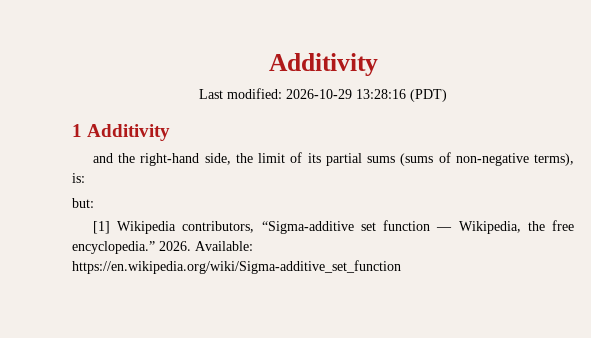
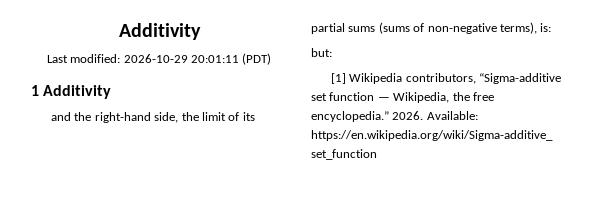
[356,89,406,99] 13:28:16 -> [190,55,239,63] 20:01:11

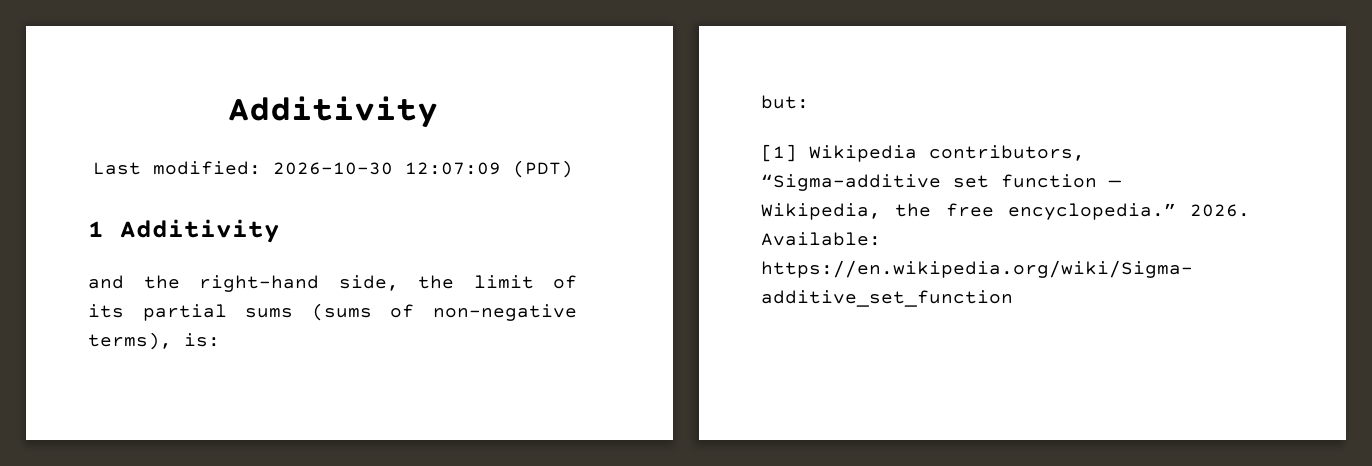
[123,54,239,63] 2026-10-29 20:01:11 -> [272,162,501,175] 2026-10-30 12:07:09

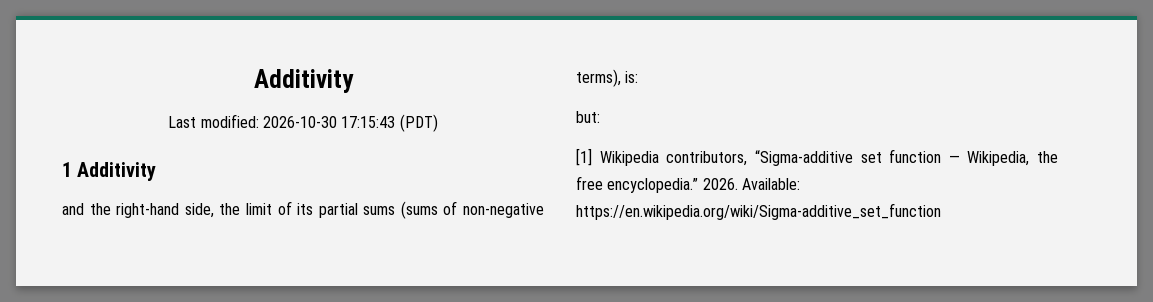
[404,162,501,175] 12:07:09 -> [341,116,396,128] 17:15:43

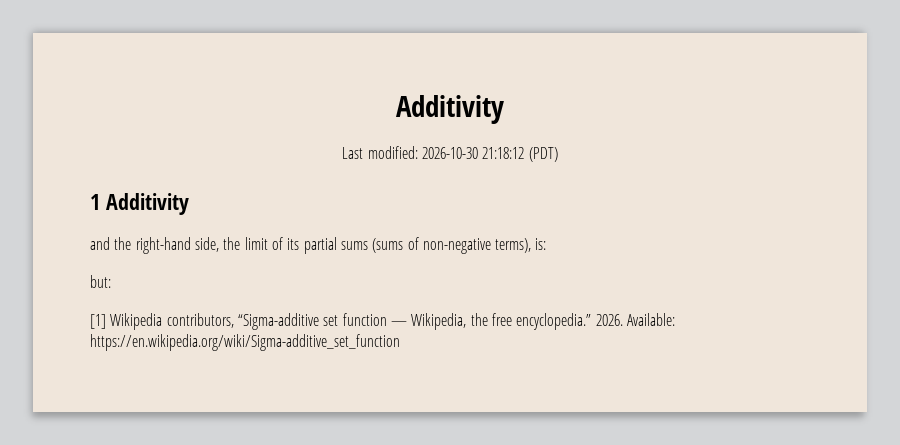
[341,116,396,128] 17:15:43 -> [482,147,525,159] 21:18:12

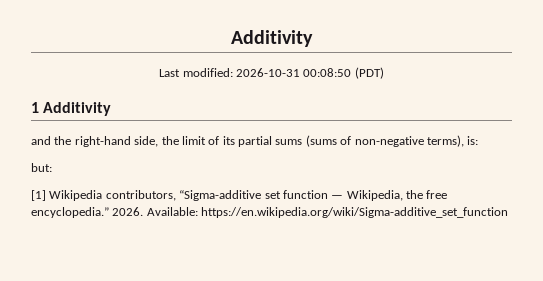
[422,147,525,159] 2026-10-30 21:18:12 -> [236,68,352,77] 2026-10-31 00:08:50

